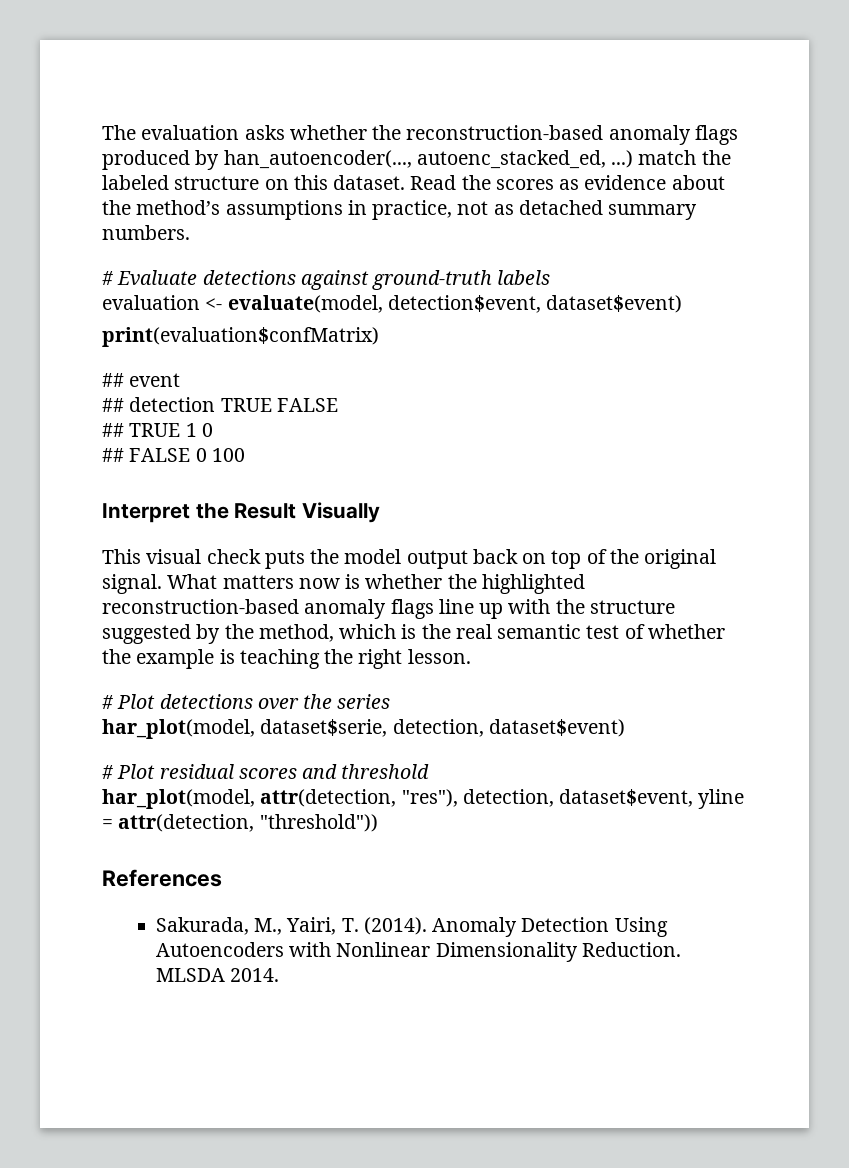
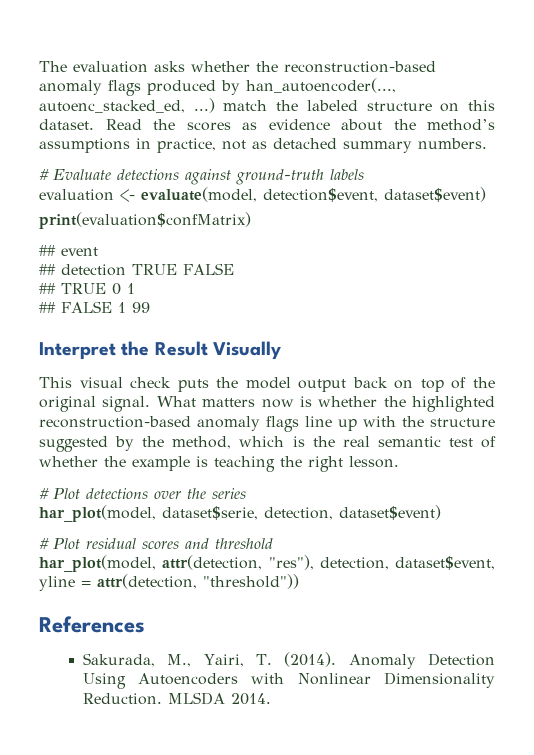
[185,423,213,437] 1 0 -> [112,283,135,295] 0 1
[195,448,245,462] 0 100 -> [117,302,150,313] 1 99

